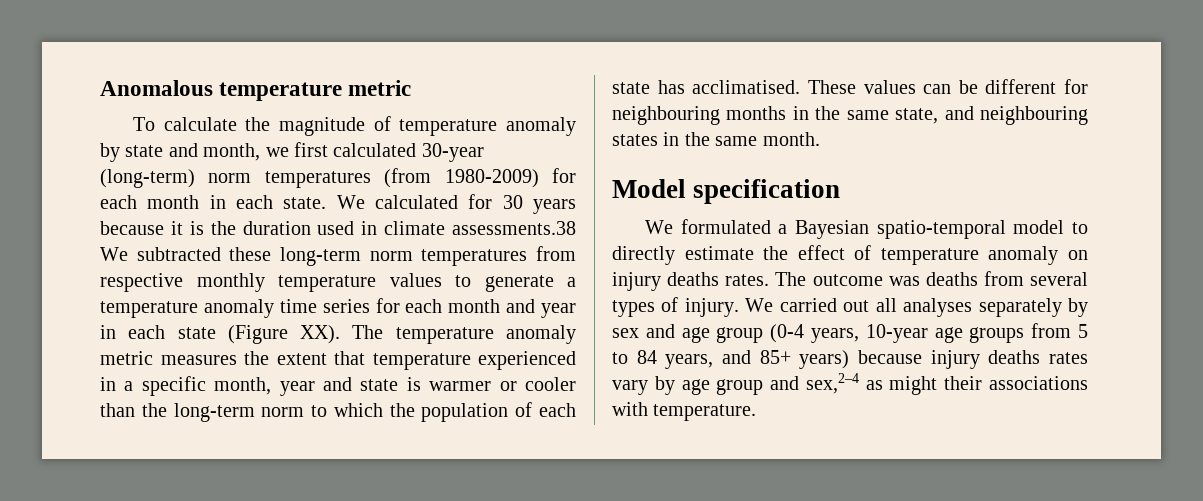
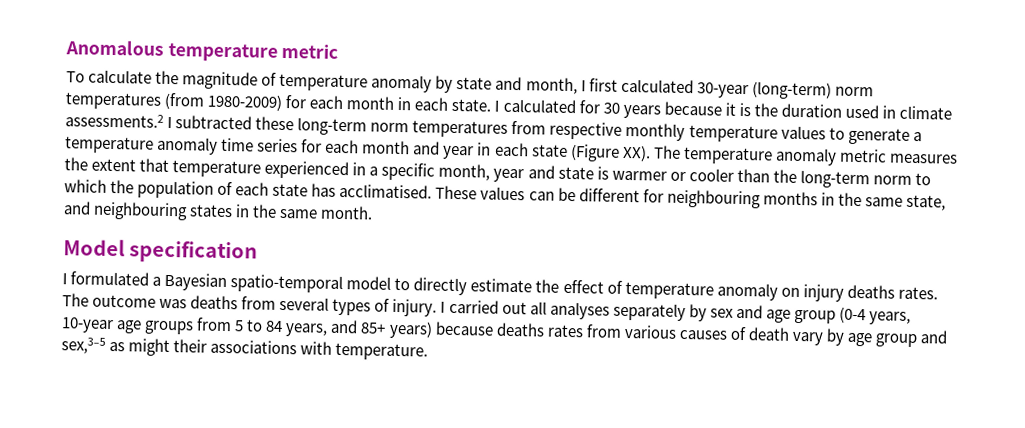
[265,147,289,157] we -> [580,80,586,92] I
[336,195,365,209] We -> [494,100,500,112] I
[452,221,576,235] [100,247,128,261] assessments.38 We -> [65,113,173,129] assessments.2 I
[645,220,674,234] We -> [62,273,67,285] I
[745,298,774,312] We -> [440,301,446,313] I
[930,350,980,369] injury -> (494, 328) none
(1088, 358) none -> [585,324,790,341] from various causes of death
[805,373,859,394] sex,2–4 -> [61,337,106,354] sex,3–5

